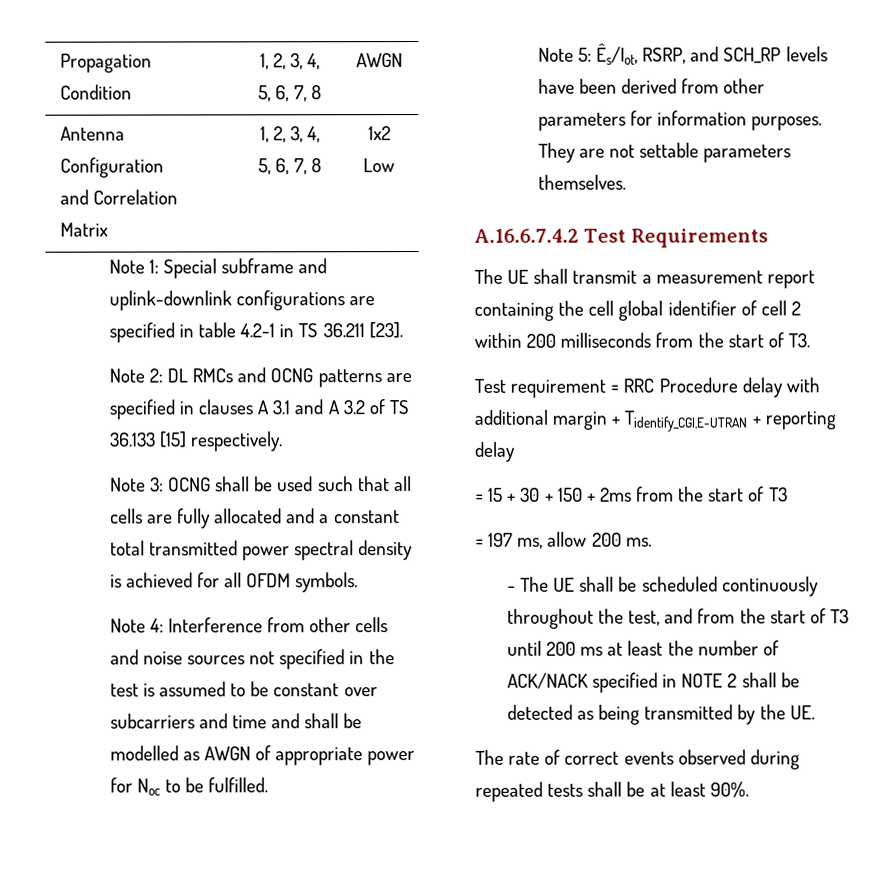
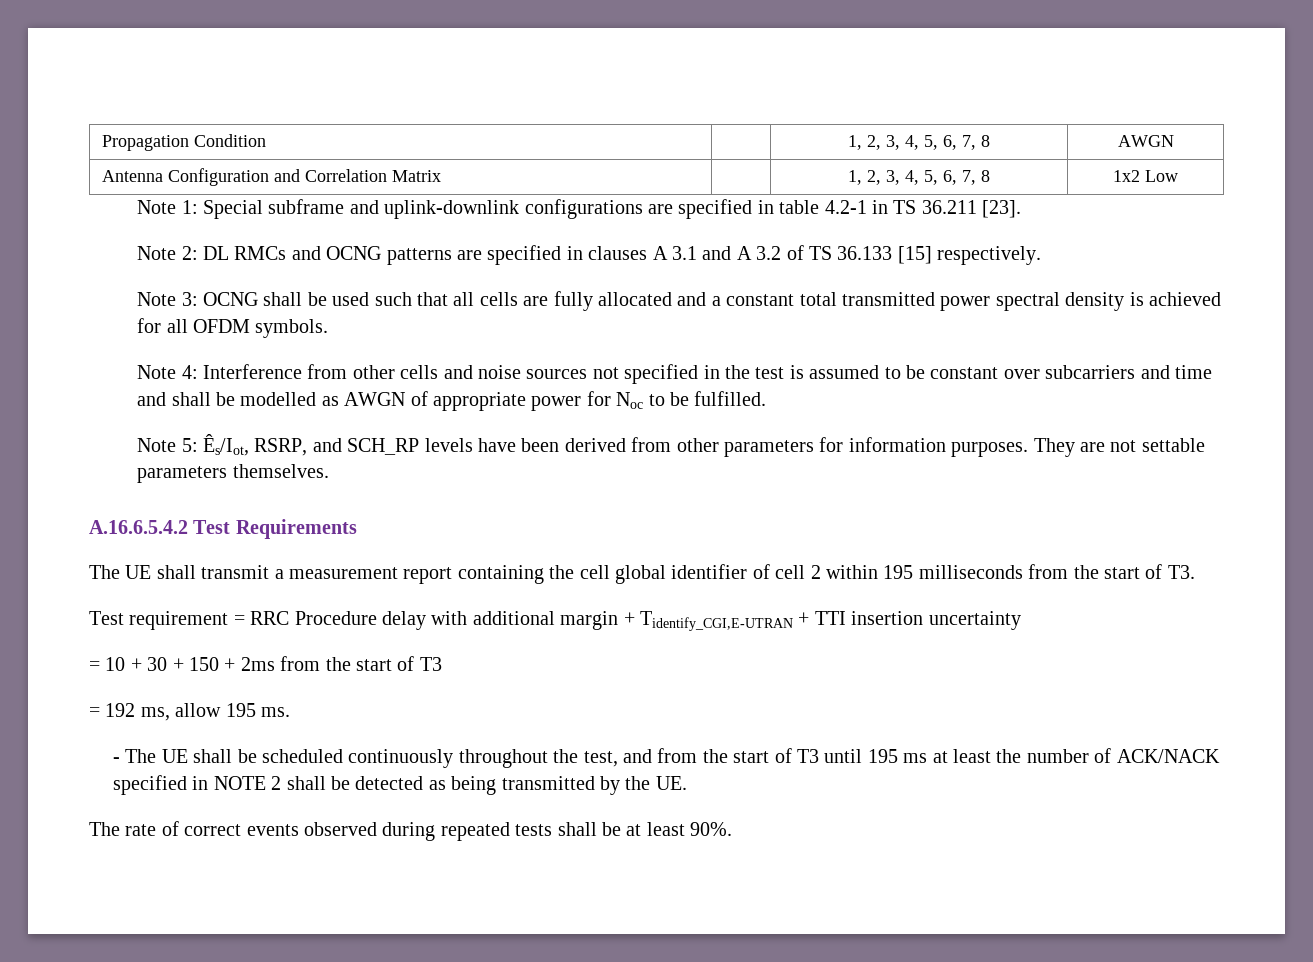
[474,228,579,243] A.16.6.7.4.2 -> [89,520,188,534] A.16.6.5.4.2
[526,333,557,348] 200 -> [883,565,914,579] 195
[764,411,836,430] [474,441,516,462] [475,487,504,502] reporting delay // = 15 -> [814,611,1021,630] [89,657,126,671] TTI insertion uncertainty // = 10
[488,532,514,547] 197 -> [105,703,136,717] 192
[591,532,622,547] 200 -> [225,703,256,717] 195
[546,641,577,656] 200 -> [867,749,898,763] 195

